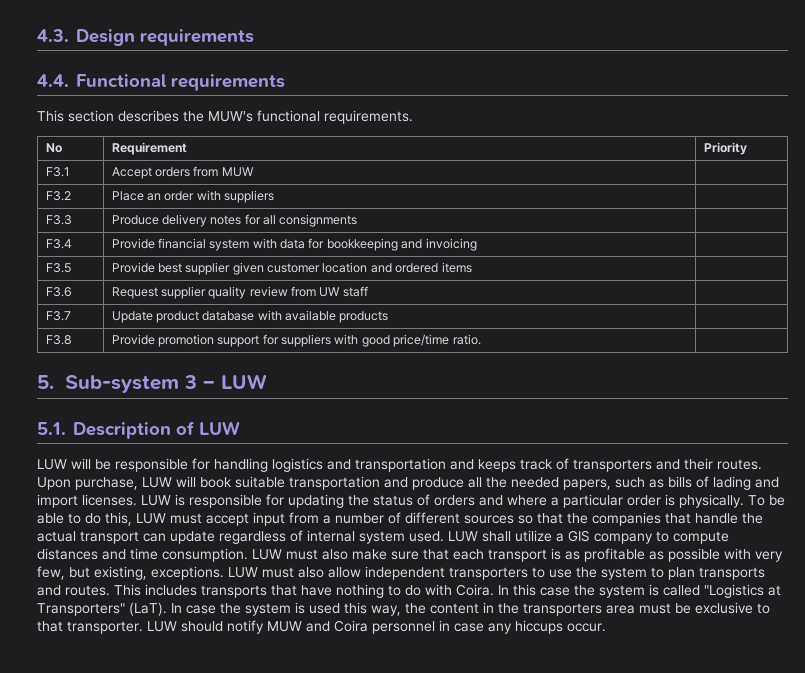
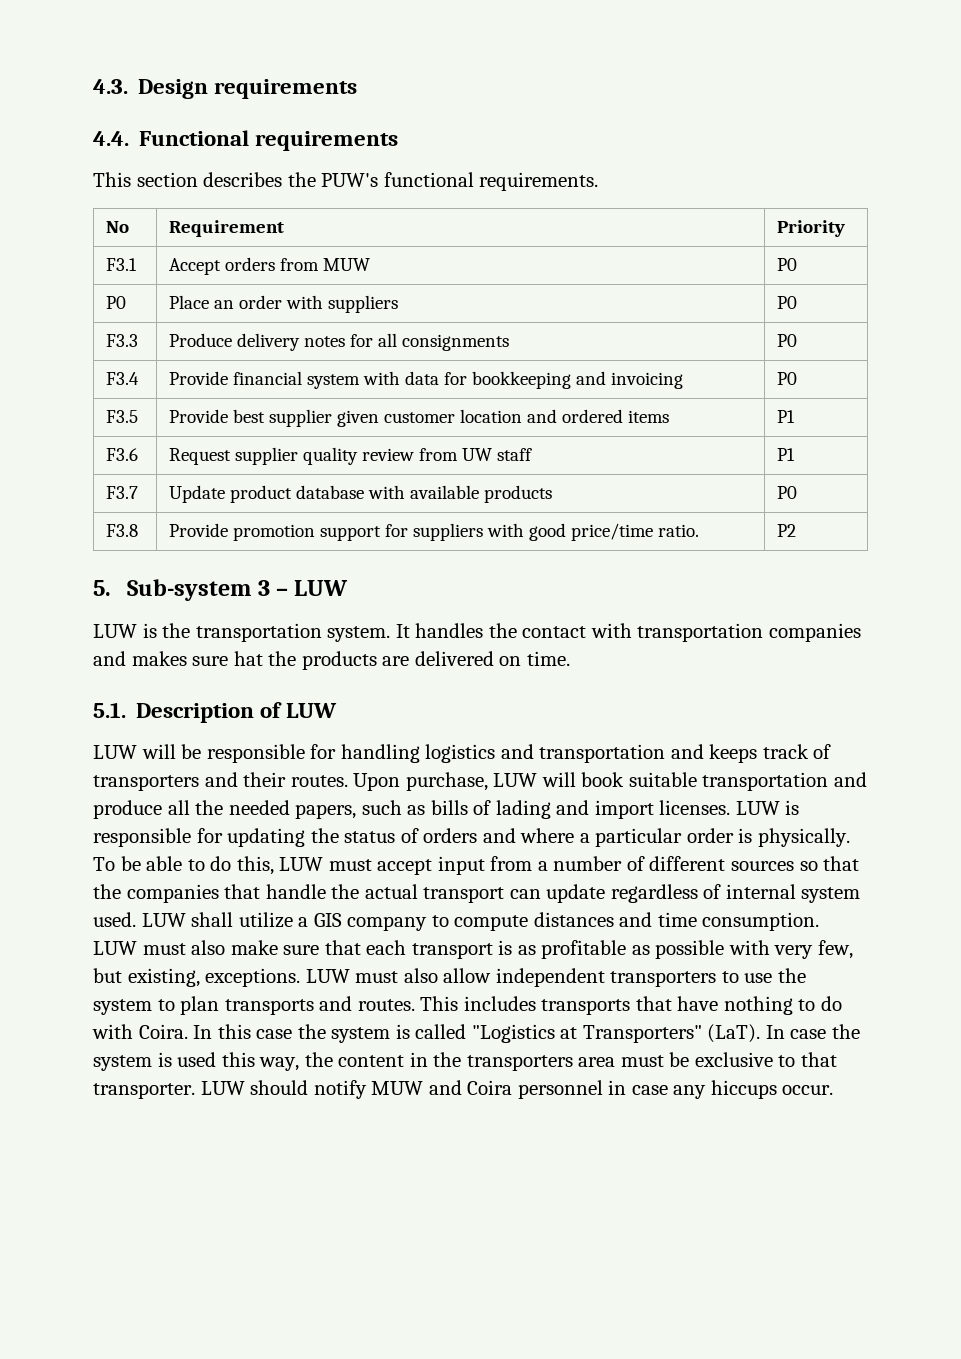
[208,111,253,122] MUW's -> [321,173,379,187] PUW's
[45,191,71,201] // F3.2 -> [777,258,798,271] [106,296,127,309] P0 // P0
(275, 196) none -> [777,296,798,309] P0
(358, 220) none -> [777,334,798,347] P0
(477, 244) none -> [777,372,798,385] P0
(472, 267) none -> [777,410,796,423] P1
(368, 291) none -> [777,448,796,461] P1
(389, 317) none -> [777,486,798,499] P0
(481, 339) none -> [777,524,797,537] P2
(267, 381) none -> [93,623,861,642] [93,651,570,670] // LUW is the transportation system. It handles the contact with transportation companies and makes sure hat the products are delivered on time.

